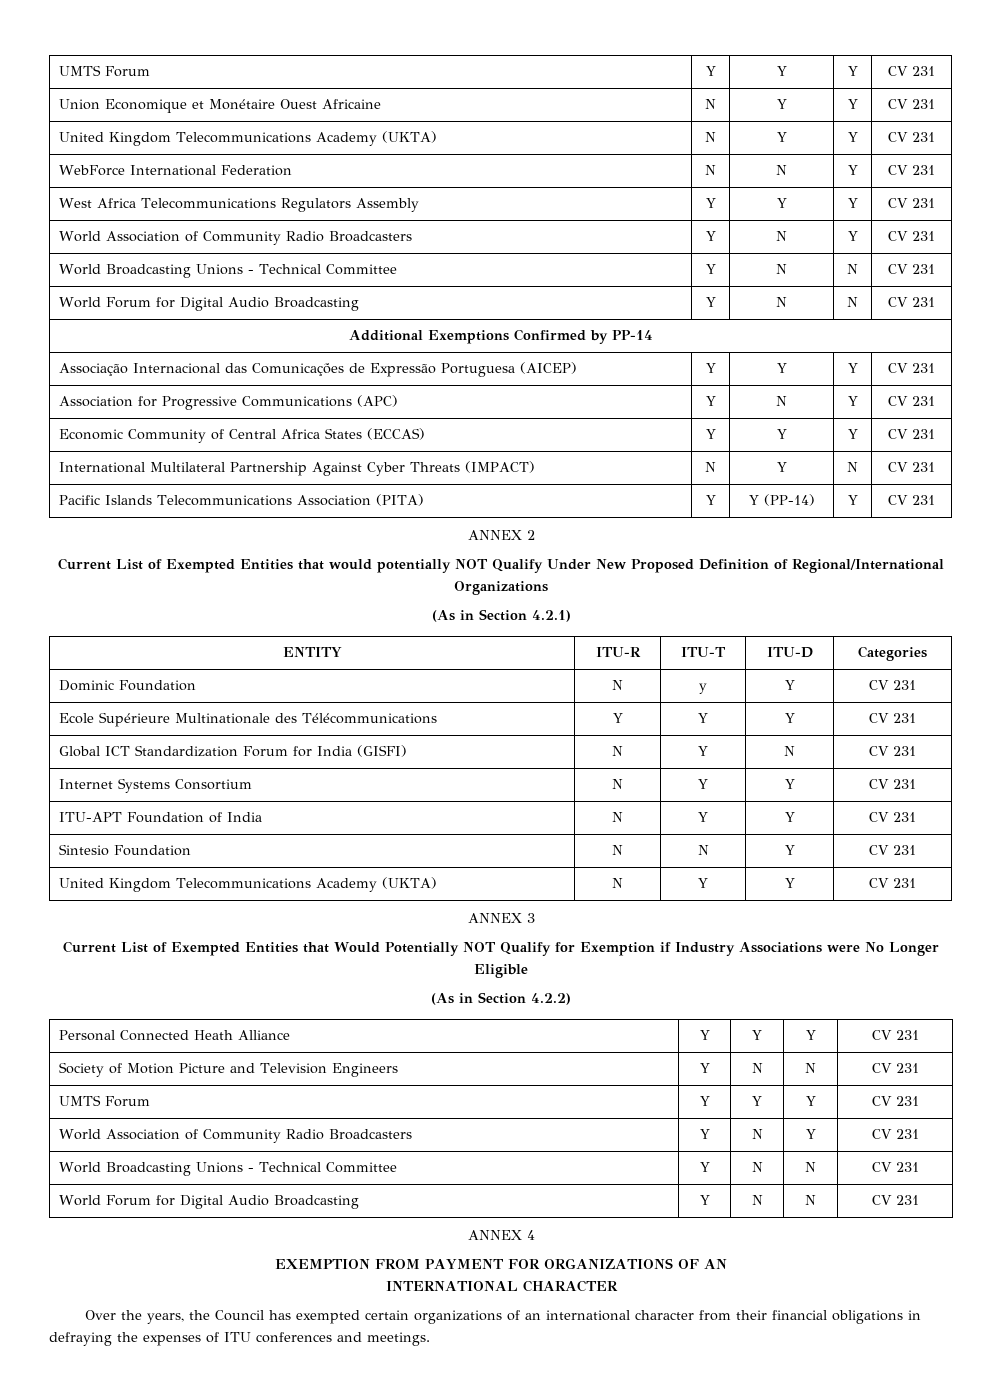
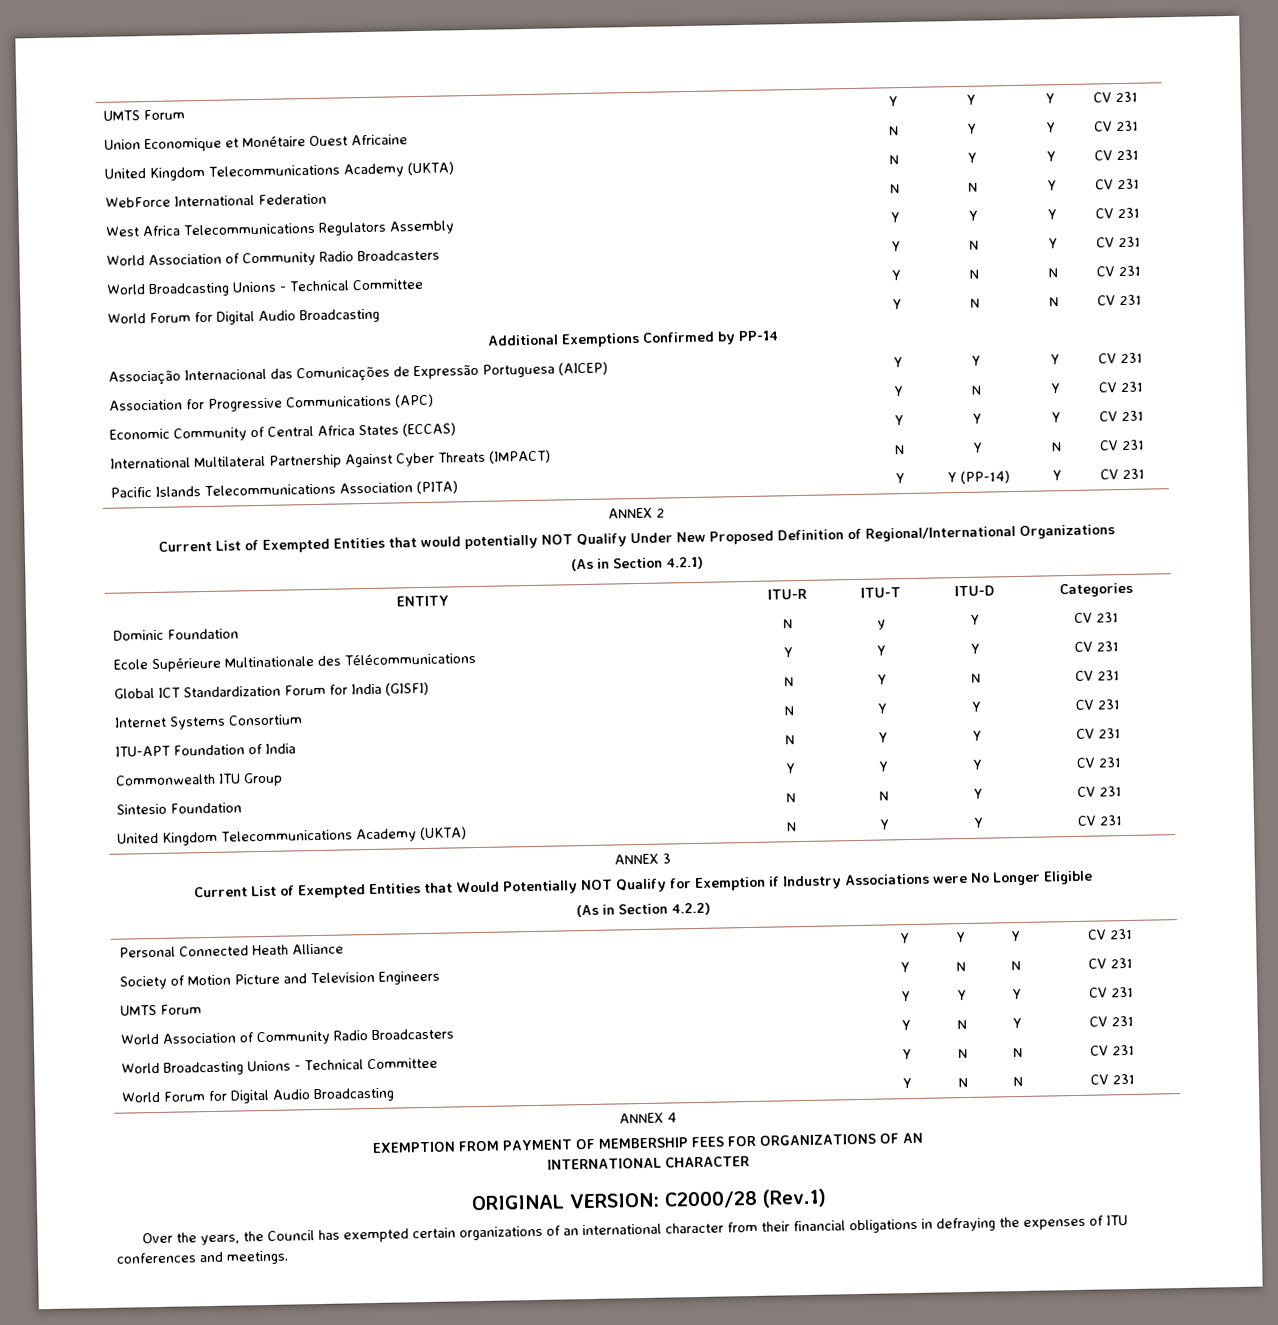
(916, 817) none -> [115,772,283,787] [784,763,796,774] [878,761,889,772] [972,759,983,770] [1076,757,1122,768] // Commonwealth ITU Group | Y | Y | Y | CV 231
(505, 1264) none -> [575,1136,724,1150] OF MEMBERSHIP FEES
(618, 1286) none -> [471,1188,828,1211] // ORIGINAL VERSION: C2000/28 (Rev.1)

